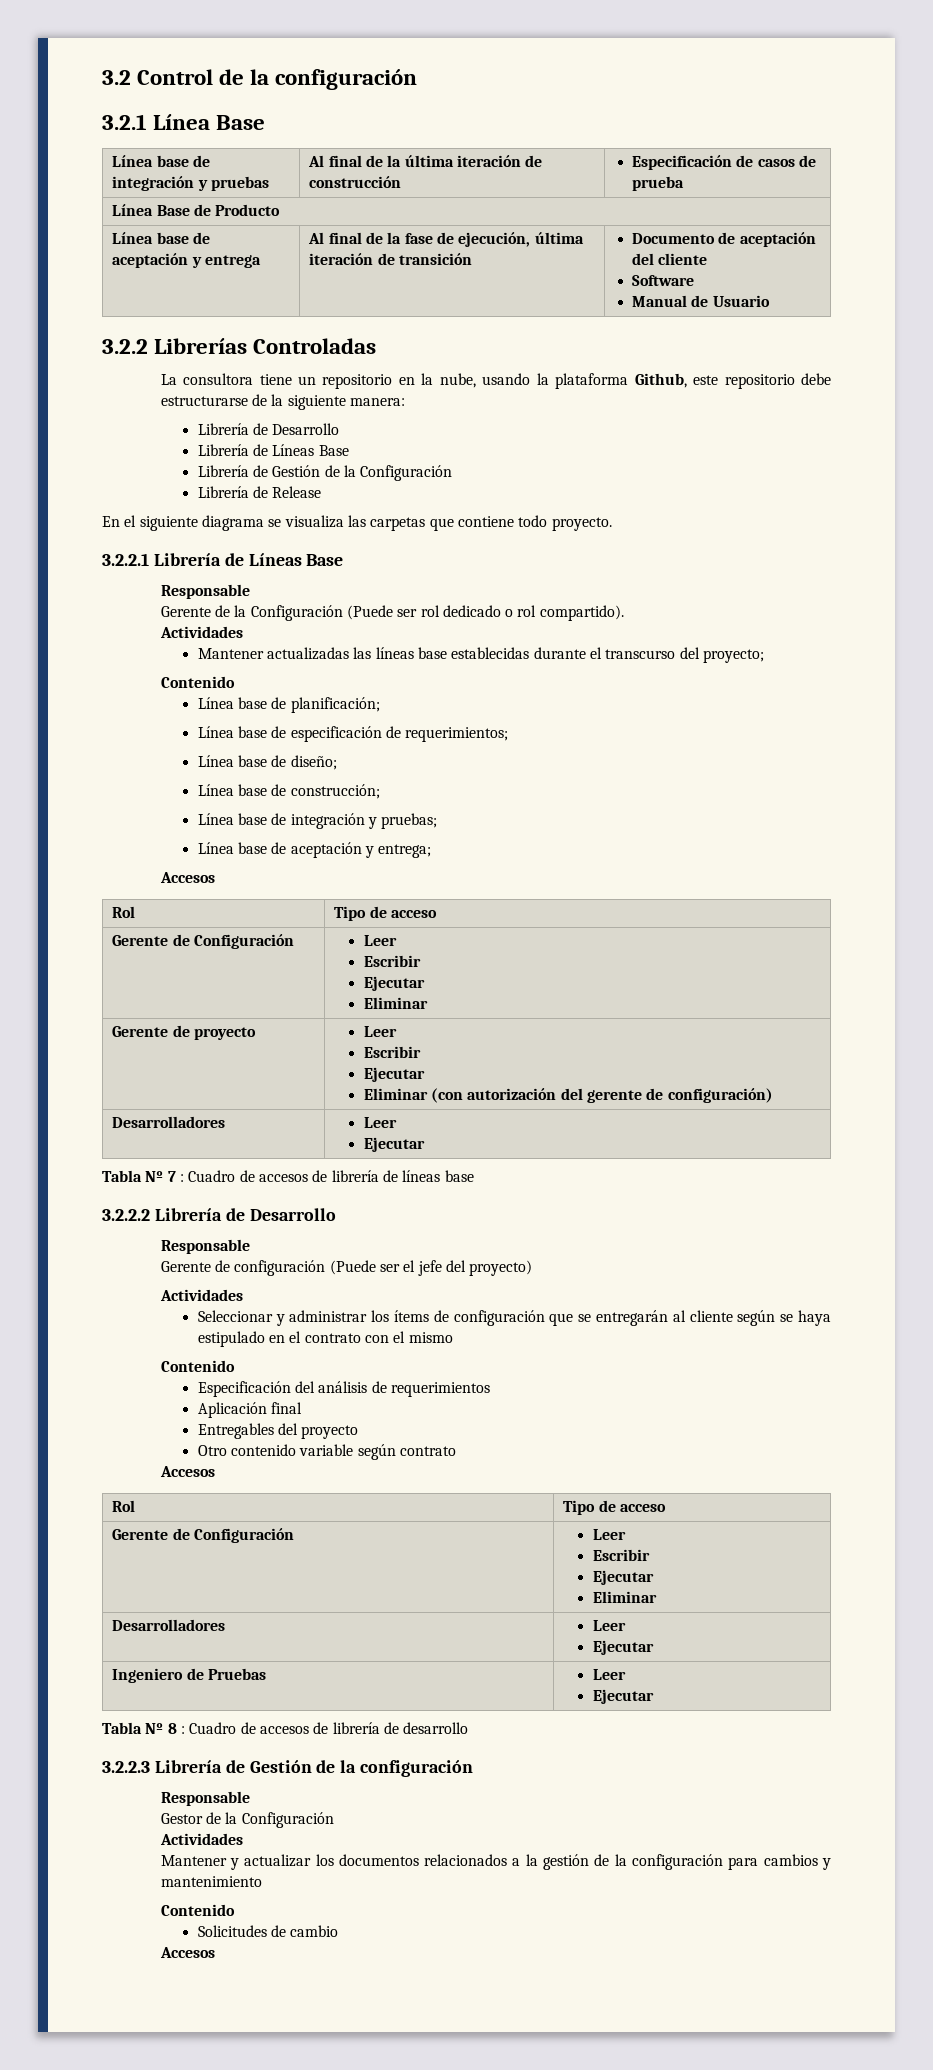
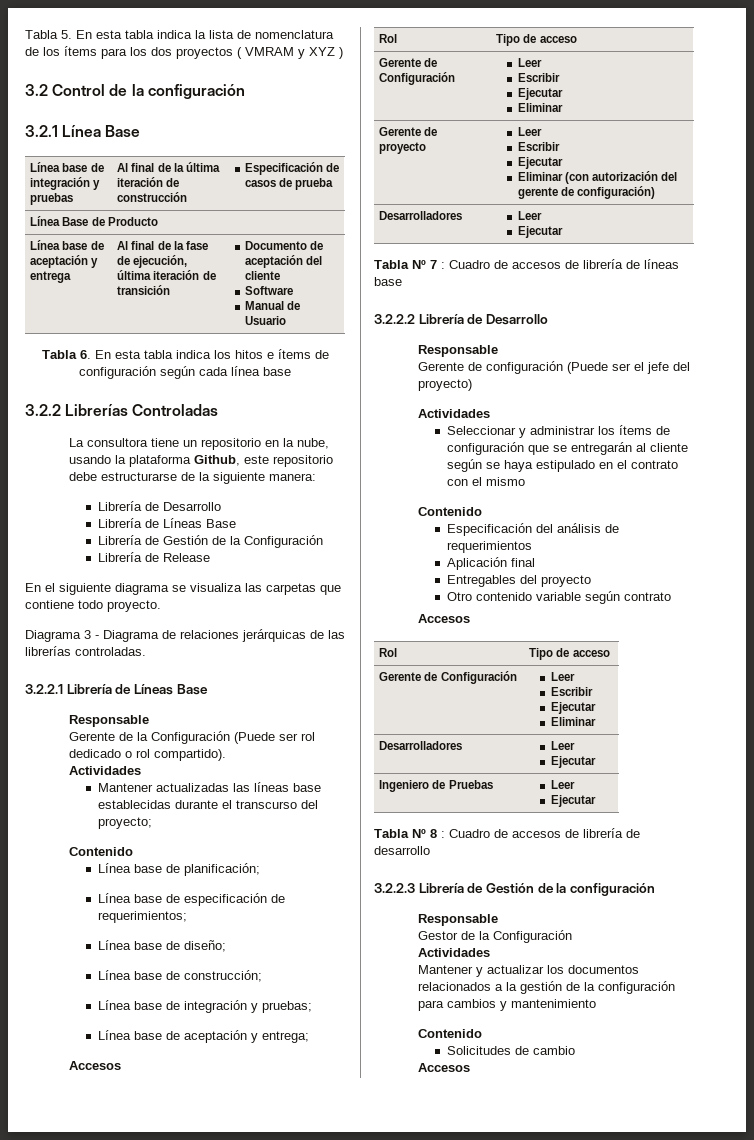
(102, 77) none -> [25,30,334,39] [25,46,343,59] Tabla 5. En esta tabla indica la lista de nomenclatura de los ítems para los dos proyectos ( VMRAM y XYZ ) //
(770, 301) none -> [41,349,329,359] [79,366,291,379] // Tabla 6. En esta tabla indica los hitos e ítems de configuración según cada línea base
(612, 524) none -> [25,629,345,642] [25,646,146,656] // Diagrama 3 - Diagrama de relaciones jerárquicas de las librerías controladas.

